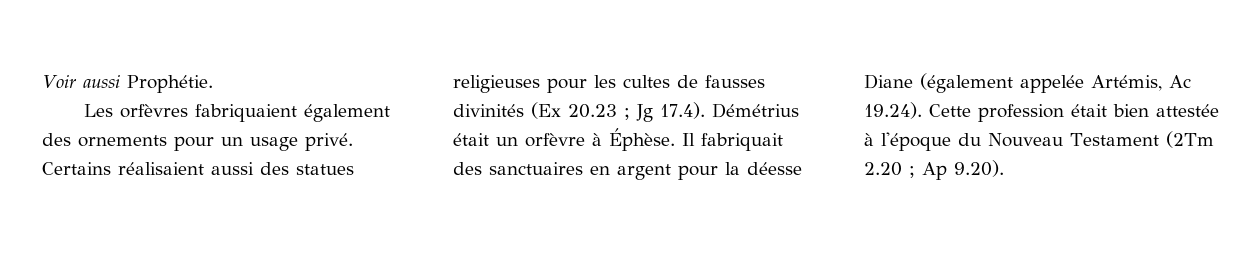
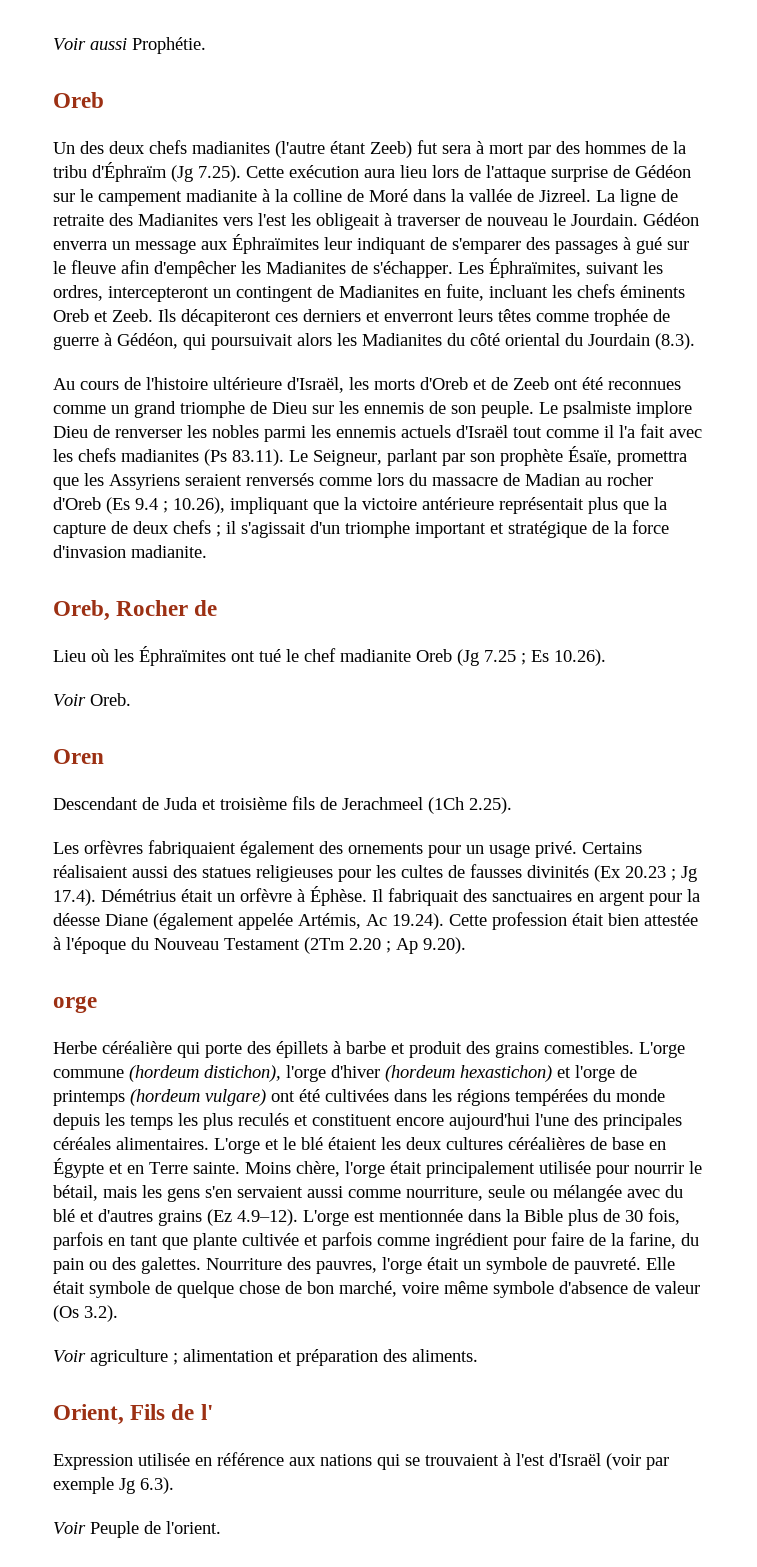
(213, 84) none -> [53,92,104,108] [53,140,686,158] [53,162,691,182] [53,189,678,206] [53,213,699,230] [53,234,689,254] [53,258,663,278] [53,284,685,302] [53,309,670,326] [53,333,695,350] [53,377,681,393] [53,401,692,418] [53,424,702,442] [53,446,687,466] [53,473,653,490] [53,497,667,514] [53,520,669,538] [53,545,207,558] [53,600,218,621] [53,646,606,666] [53,693,131,706] [53,749,104,764] [53,796,512,814] // Oreb // Un des deux chefs madianites (l'autre étant Zeeb) fut sera à mort par des hommes de la tribu d'Éphraïm (Jg 7.25). Cette exécution aura lieu lors de l'attaque surprise de Gédéon sur le campement madianite à la colline de Moré dans la vallée de Jizreel. La ligne de retraite des Madianites vers l'est les obligeait à traverser de nouveau le Jourdain. Gédéon enverra un message aux Éphraïmites leur indiquant de s'emparer des passages à gué sur le fleuve afin d'empêcher les Madianites de s'échapper. Les Éphraïmites, suivant les ordres, intercepteront un contingent de Madianites en fuite, incluant les chefs éminents Oreb et Zeeb. Ils décapiteront ces derniers et enverront leurs têtes comme trophée de guerre à Gédéon, qui poursuivait alors les Madianites du côté oriental du Jourdain (8.3). // Au cours de l'histoire ultérieure d'Israël, les morts d'Oreb et de Zeeb ont été reconnues comme un grand triomphe de Dieu sur les ennemis de son peuple. Le psalmiste implore Dieu de renverser les nobles parmi les ennemis actuels d'Israël tout comme il l'a fait avec les chefs madianites (Ps 83.11). Le Seigneur, parlant par son prophète Ésaïe, promettra que les Assyriens seraient renversés comme lors du massacre de Madian au rocher d'Oreb (Es 9.4 ; 10.26), impliquant que la victoire antérieure représentait plus que la capture de deux chefs ; il s'agissait d'un triomphe important et stratégique de la force d'invasion madianite. // Oreb, Rocher de // Lieu où les Éphraïmites ont tué le chef madianite Oreb (Jg 7.25 ; Es 10.26). // Voir Oreb. // Oren // Descendant de Juda et troisième fils de Jerachmeel (1Ch 2.25).
(1004, 168) none -> [53,996,97,1013] [53,1041,685,1058] [53,1065,637,1082] [53,1089,665,1106] [53,1113,682,1130] [53,1137,666,1154] [53,1158,702,1178] [53,1185,683,1202] [53,1208,680,1226] [53,1232,699,1250] [53,1257,675,1274] [53,1281,700,1298] [53,1305,118,1322] [53,1349,478,1366] [53,1404,213,1425] [53,1452,669,1470] [53,1477,174,1494] [53,1521,221,1538] // orge // Herbe céréalière qui porte des épillets à barbe et produit des grains comestibles. L'orge commune (hordeum distichon), l'orge d'hiver (hordeum hexastichon) et l'orge de printemps (hordeum vulgare) ont été cultivées dans les régions tempérées du monde depuis les temps les plus reculés et constituent encore aujourd'hui l'une des principales céréales alimentaires. L'orge et le blé étaient les deux cultures céréalières de base en Égypte et en Terre sainte. Moins chère, l'orge était principalement utilisée pour nourrir le bétail, mais les gens s'en servaient aussi comme nourriture, seule ou mélangée avec du blé et d'autres grains (Ez 4.9–12). L'orge est mentionnée dans la Bible plus de 30 fois, parfois en tant que plante cultivée et parfois comme ingrédient pour faire de la farine, du pain ou des galettes. Nourriture des pauvres, l'orge était un symbole de pauvreté. Elle était symbole de quelque chose de bon marché, voire même symbole d'absence de valeur (Os 3.2). // Voir agriculture ; alimentation et préparation des aliments. // Orient, Fils de l' // Expression utilisée en référence aux nations qui se trouvaient à l'est d'Israël (voir par exemple Jg 6.3). // Voir Peuple de l'orient.

